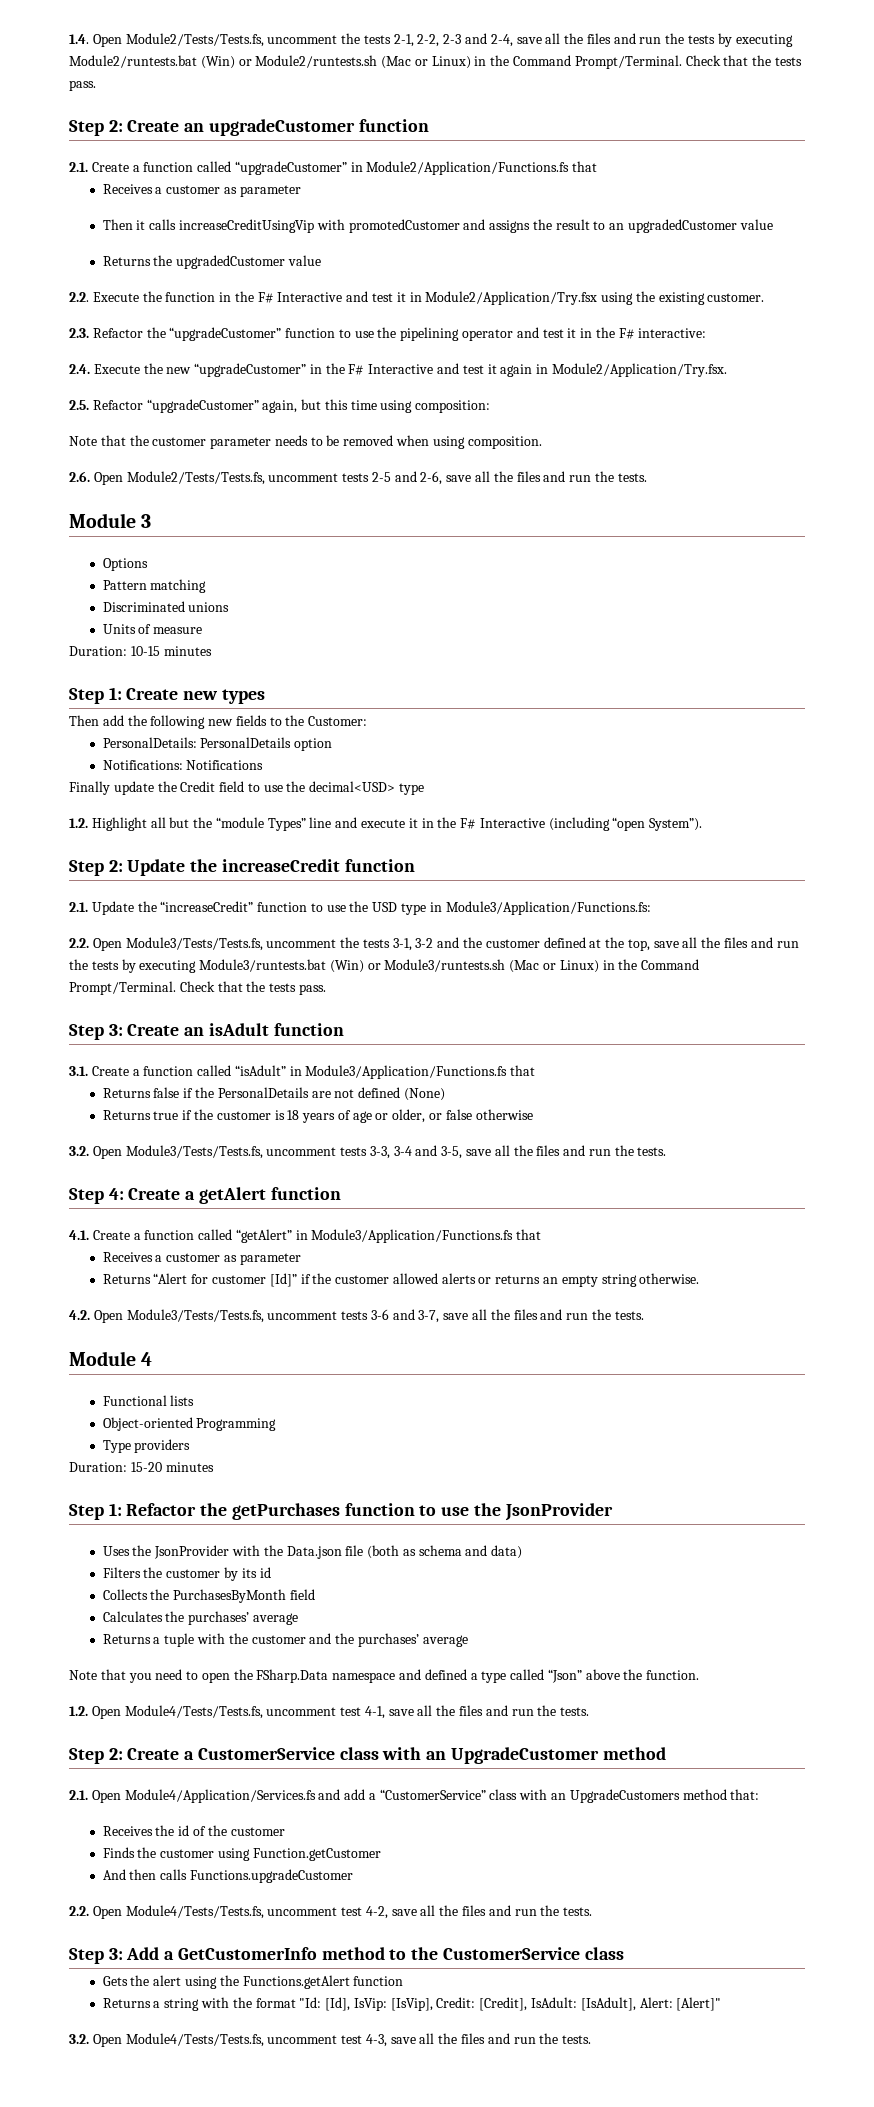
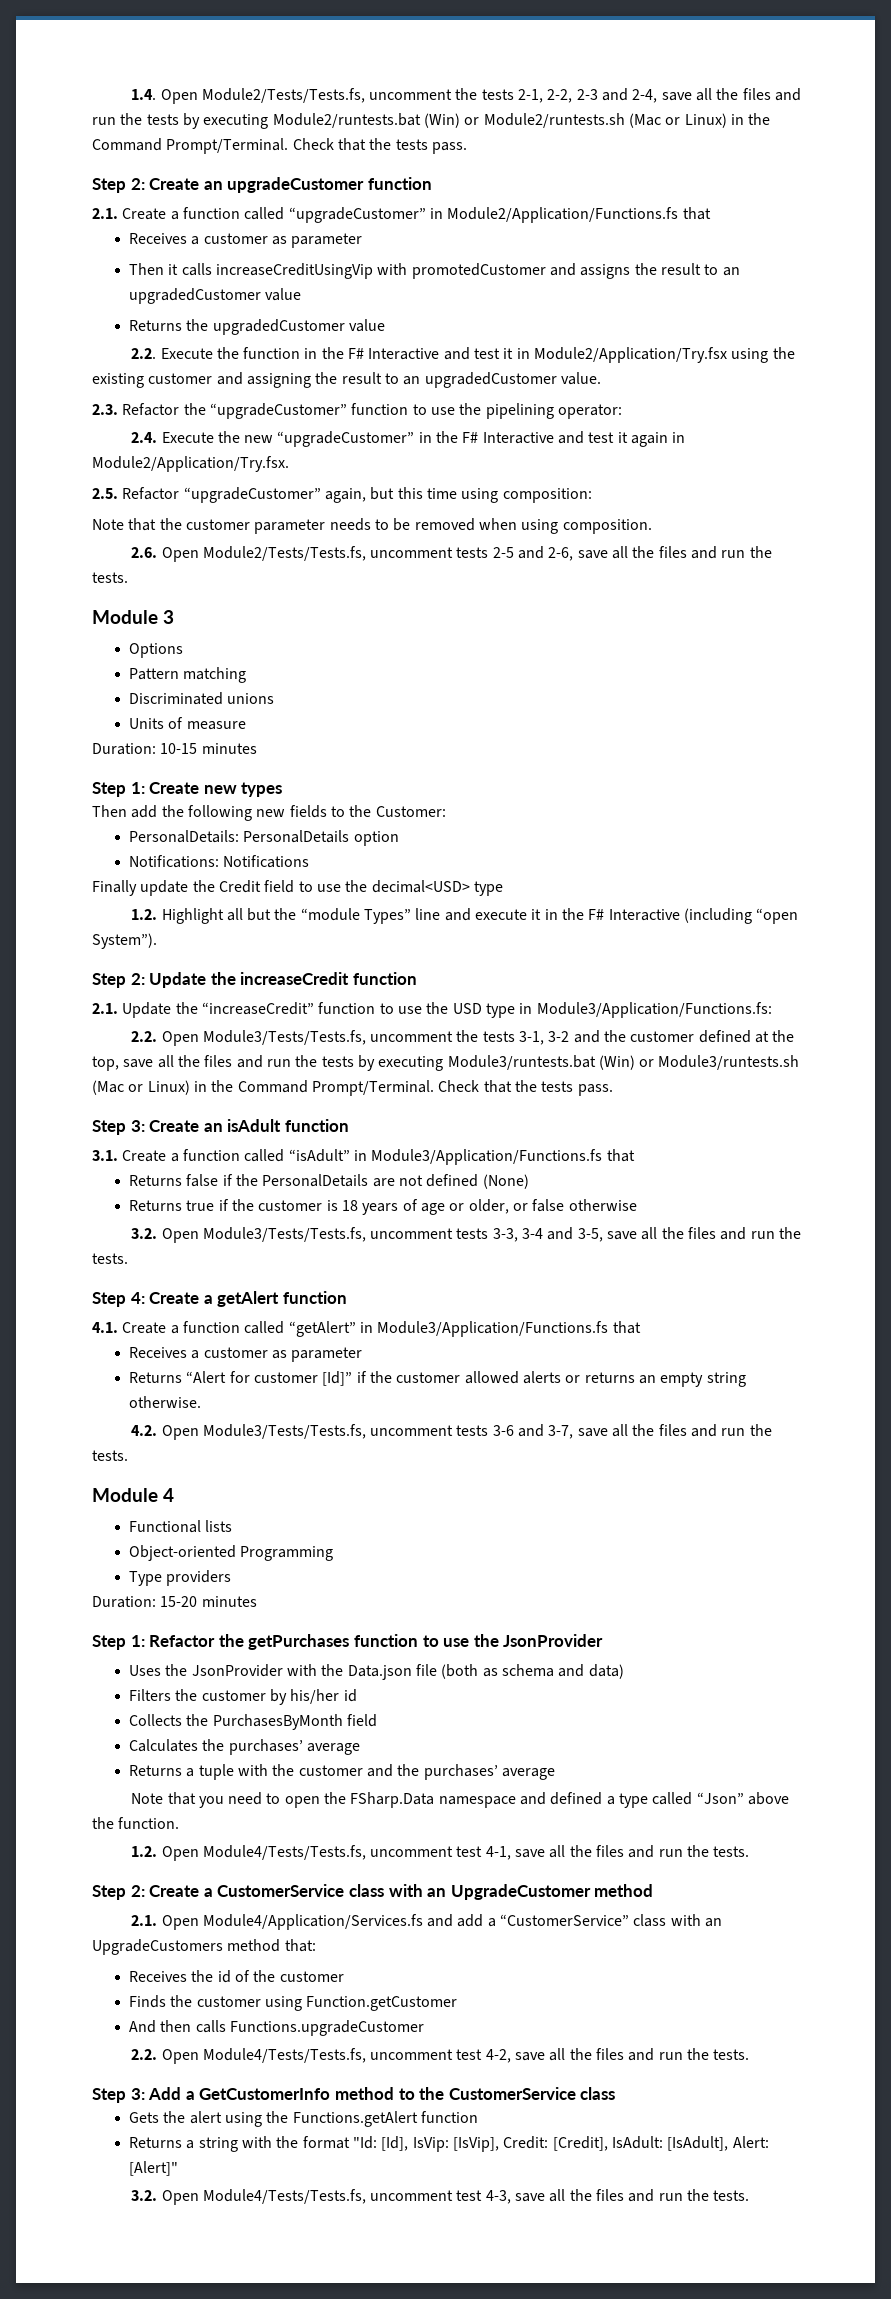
[707,293,765,302] customer. -> [148,372,601,388] customer and assigning the result to an upgradedCustomer value.
[462,327,707,341] operator and test it in the F# interactive: -> [557,404,622,419] operator:
[241,1568,257,1578] its -> [290,1689,340,1704] his/her

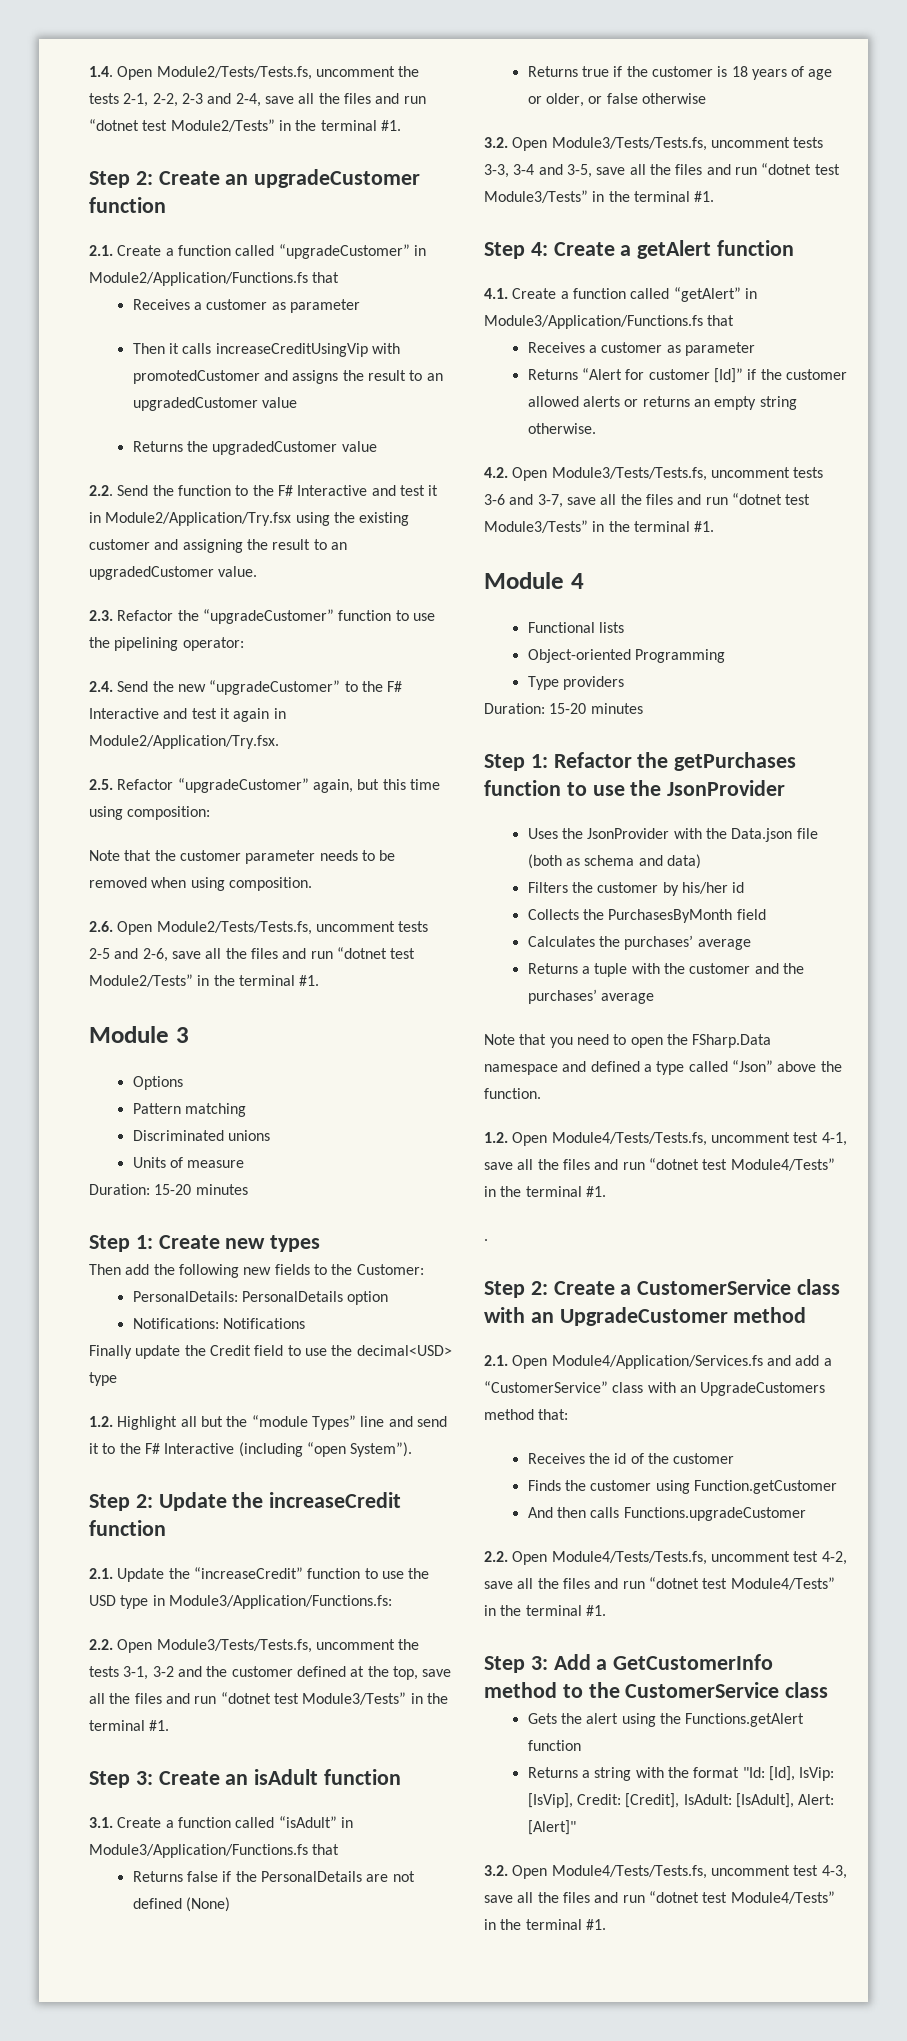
[120,113,771,129] [92,138,467,154] the tests by executing Module2/runtests.bat (Win) or Module2/runtests.sh (Mac or Linux) in the Command Prompt/Terminal. Check that the tests pass. -> [89,119,401,132] “dotnet test Module2/Tests” in the terminal #1.
[160,348,213,359] Execute -> [117,485,149,496] Send
[304,348,318,359] in -> [235,485,249,496] to
[161,432,214,443] Execute -> [117,681,149,692] Send
[418,432,432,443] in -> [344,681,358,692] to
[749,546,772,558] [92,572,128,583] the tests. -> [336,947,416,959] [89,974,320,987] “dotnet test Module2/Tests” in the terminal #1.
[160,743,198,754] 10-15 -> [154,1184,192,1195] 15-20
[475,909,558,920] execute it in -> [416,1416,447,1427] [89,1443,116,1454] send it to
[295,1055,800,1071] [92,1080,613,1096] the tests by executing Module3/runtests.bat (Win) or Module3/runtests.sh (Mac or Linux) in the Command Prompt/Terminal. Check that the tests pass. -> [220,1692,448,1705] [89,1720,170,1731] “dotnet test Module3/Tests” in the terminal #1.
[779,1227,802,1239] [92,1253,128,1264] the tests. -> [761,163,840,175] [484,190,715,203] “dotnet test Module3/Tests” in the terminal #1.
[749,1424,772,1436] [92,1450,128,1461] the tests. -> [731,493,811,505] [484,520,715,533] “dotnet test Module3/Tests” in the terminal #1.
[687,1845,750,1857] the tests. -> [648,1158,835,1171] [484,1186,606,1197] [484,1239,488,1241] “dotnet test Module4/Tests” in the terminal #1. // .
[687,2048,750,2060] the tests. -> [648,1577,835,1590] [484,1605,606,1616] “dotnet test Module4/Tests” in the terminal #1.
[687,2189,750,2201] the tests. -> [648,1891,835,1904] [484,1919,606,1930] “dotnet test Module4/Tests” in the terminal #1.

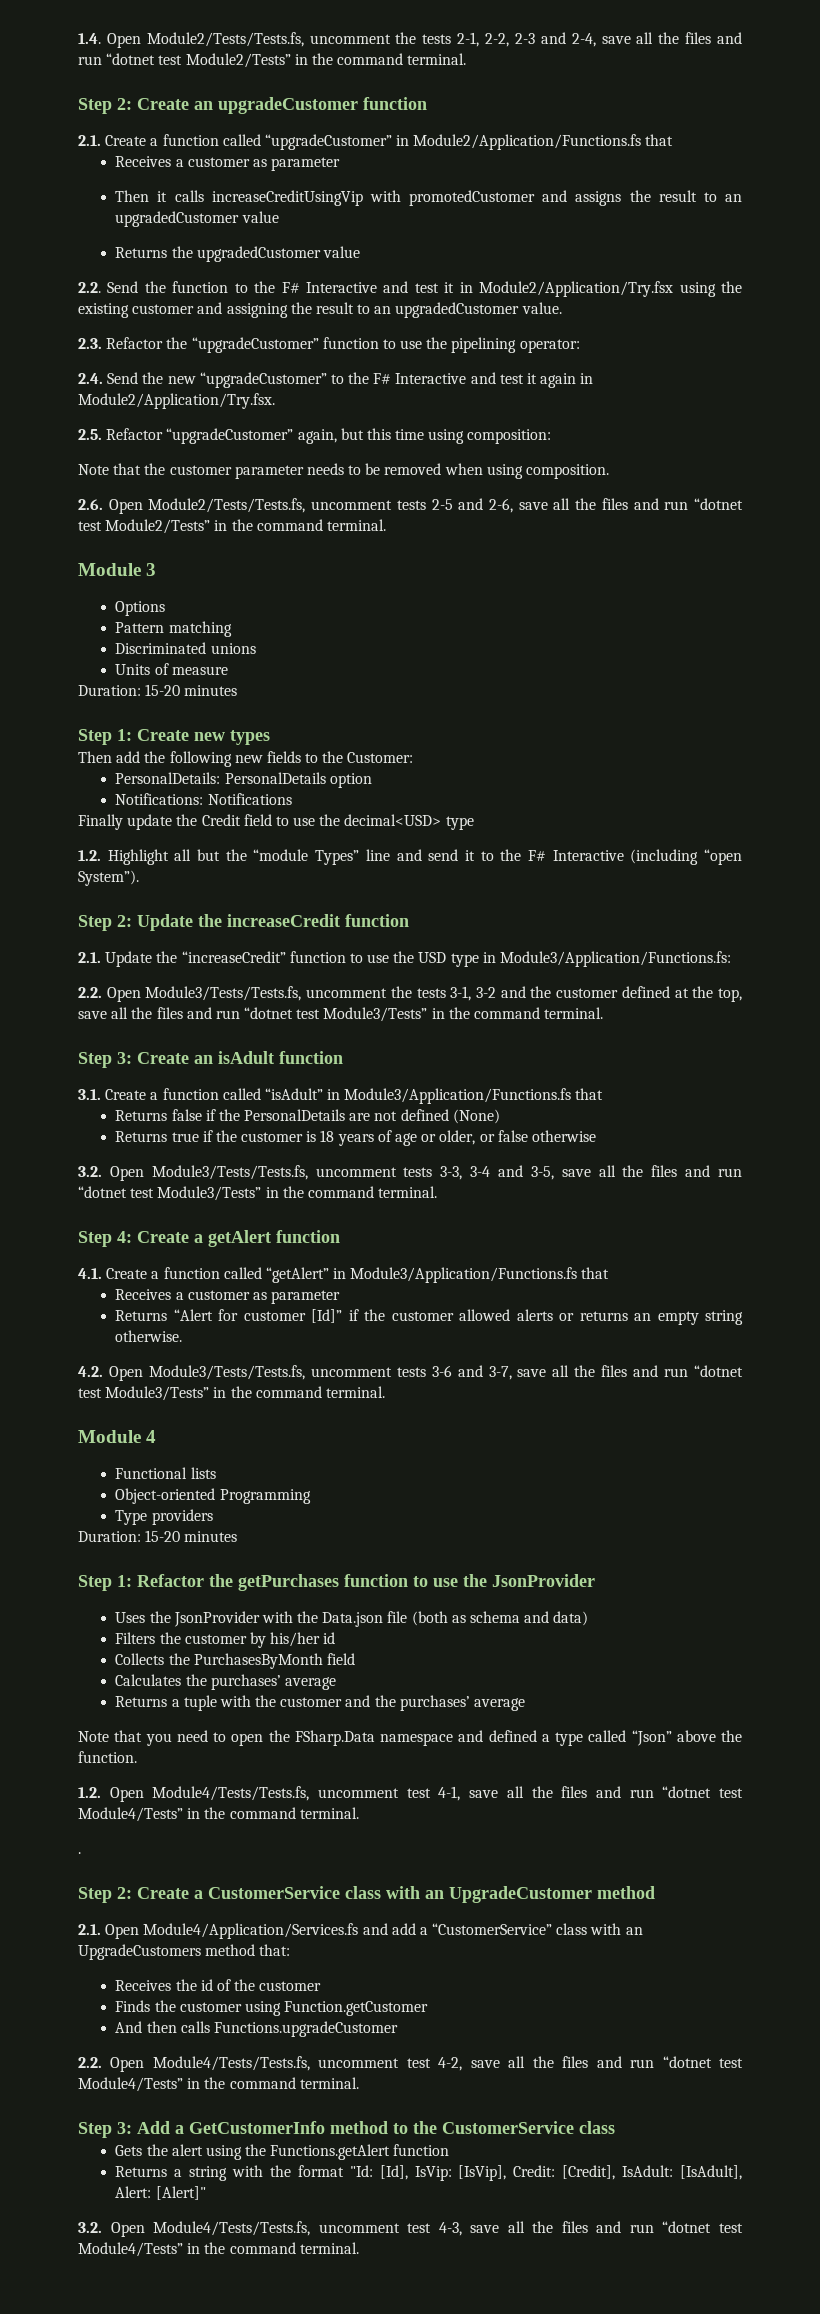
[320,120,401,131] terminal #1. -> [337,53,467,65] command terminal.
[238,975,320,986] terminal #1. -> [256,519,386,531] command terminal.
[89,1720,170,1731] terminal #1. -> [474,1007,604,1019] command terminal.
[633,191,715,202] terminal #1. -> [307,1186,438,1198] command terminal.
[633,521,715,532] terminal #1. -> [255,1386,385,1398] command terminal.
[525,1186,606,1197] terminal #1. -> [229,1807,359,1819] command terminal.
[525,1605,606,1616] terminal #1. -> [229,2077,359,2089] command terminal.
[525,1919,606,1930] terminal #1. -> [229,2242,359,2254] command terminal.

